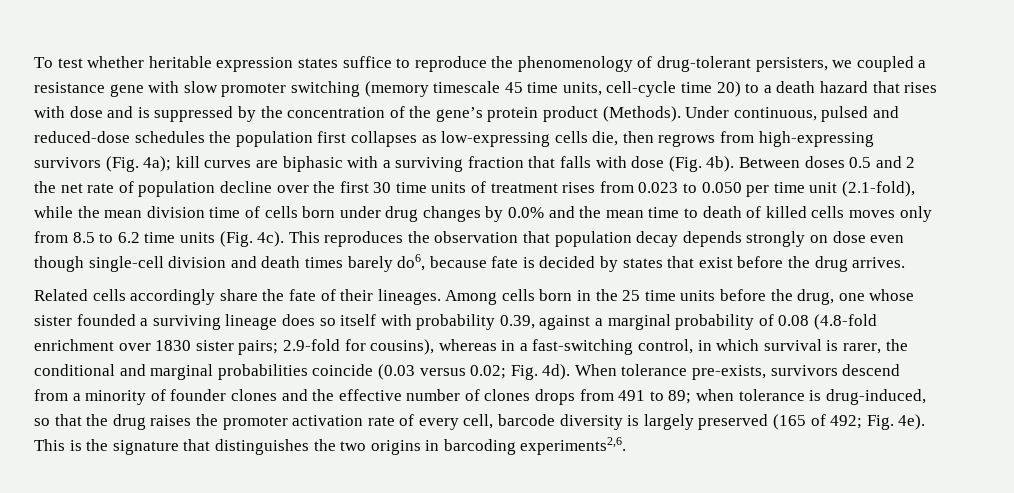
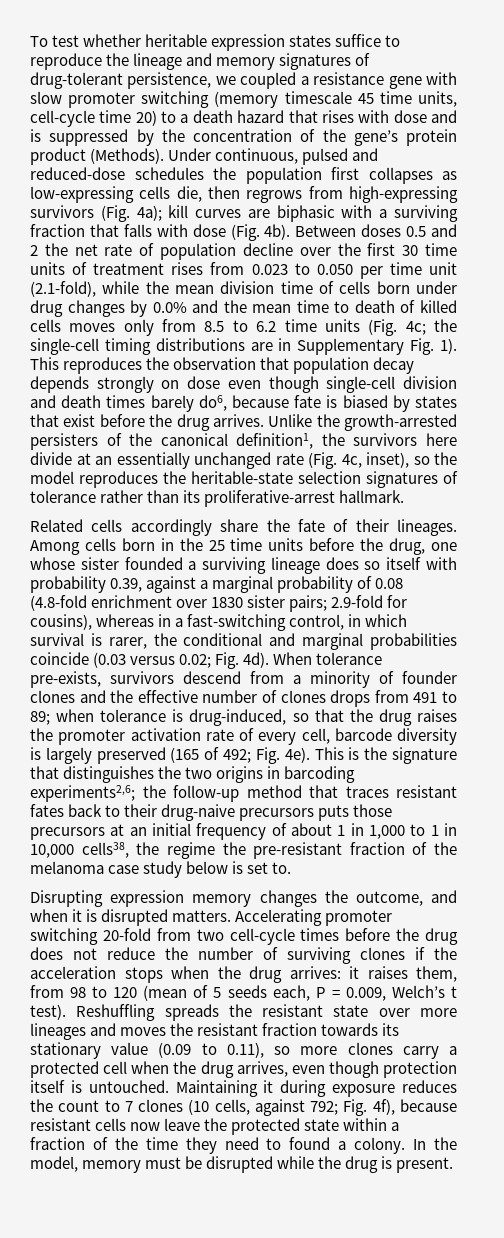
[517,56,633,72] phenomenology -> [133,53,352,70] lineage and memory signatures
[755,57,828,72] persisters, -> [127,72,212,89] persistence,
[257,231,285,247] 4c). -> [405,319,458,335] [30,338,457,355] 4c; the single-cell timing distributions are in Supplementary Fig. 1).
[539,256,596,268] decided -> [342,395,388,408] biased
(906, 262) none -> [268,414,457,431] [30,433,457,450] [30,452,457,469] [30,471,458,488] [30,490,405,507] Unlike the growth-arrested persisters of the canonical definition1, the survivors here divide at an essentially unchanged rate (Fig. 4c, inset), so the model reproduces the heritable-state selection signatures of tolerance rather than its proliferative-arrest hallmark.
[520,437,627,455] experiments2,6. -> [30,785,457,802] [30,804,393,821] [30,823,457,840] [30,842,457,859] [30,861,292,878] [30,890,458,907] [30,909,393,926] [30,928,458,945] [30,947,457,964] [30,966,457,983] [30,985,458,1001] [30,1004,457,1021] [30,1023,400,1040] [30,1042,458,1059] [30,1061,457,1078] [30,1080,458,1097] [30,1099,457,1116] [30,1118,400,1135] [30,1137,458,1154] [30,1156,454,1173] experiments2,6; the follow-up method that traces resistant fates back to their drug-naive precursors puts those precursors at an initial frequency of about 1 in 1,000 to 1 in 10,000 cells38, the regime the pre-resistant fraction of the melanoma case study below is set to. // Disrupting expression memory changes the outcome, and when it is disrupted matters. Accelerating promoter switching 20-fold from two cell-cycle times before the drug does not reduce the number of surviving clones if the acceleration stops when the drug arrives: it raises them, from 98 to 120 (mean of 5 seeds each, P = 0.009, Welch’s t test). Reshuffling spreads the resistant state over more lineages and moves the resistant fraction towards its stationary value (0.09 to 0.11), so more clones carry a protected cell when the drug arrives, even though protection itself is untouched. Maintaining it during exposure reduces the count to 7 clones (10 cells, against 792; Fig. 4f), because resistant cells now leave the protected state within a fraction of the time they need to found a colony. In the model, memory must be disrupted while the drug is present.

